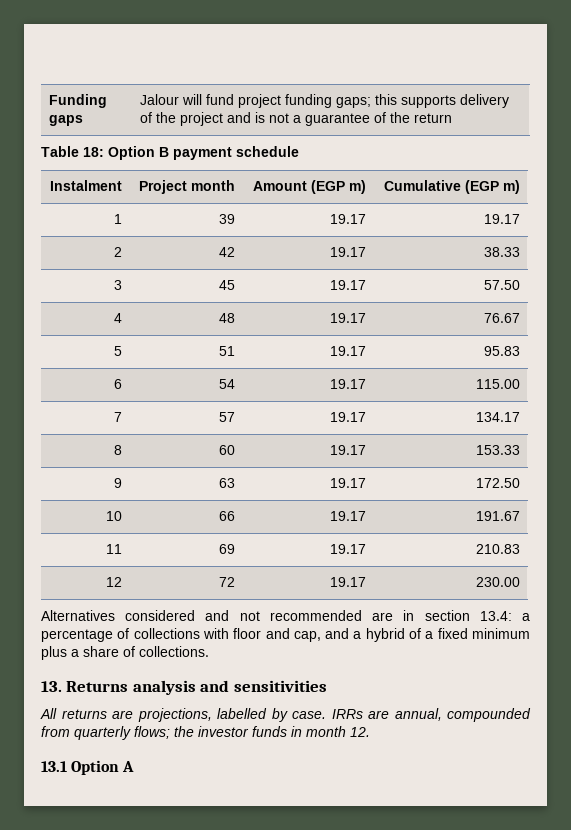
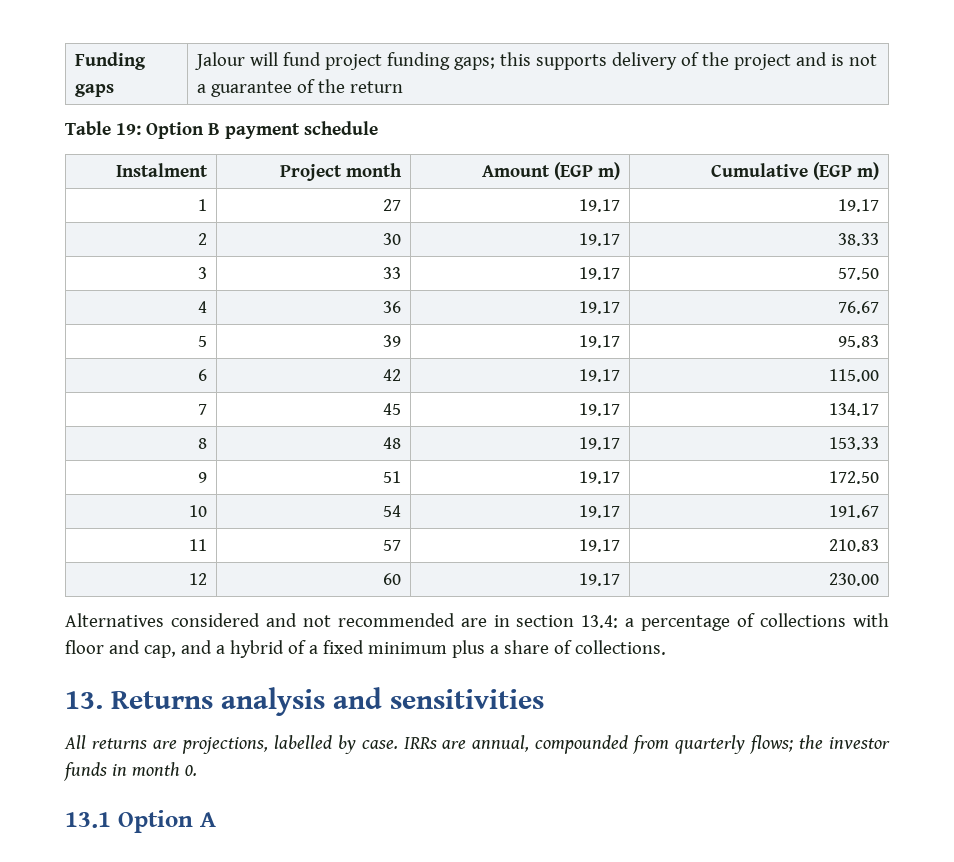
[83,147,104,157] 18: -> [115,123,141,135] 19:
[219,214,236,224] 39 -> [382,199,401,211] 27
[219,247,236,257] 42 -> [382,233,401,245] 30
[219,280,236,290] 45 -> [382,267,401,279] 33
[219,313,236,323] 48 -> [382,301,401,313] 36
[219,346,236,356] 51 -> [382,335,401,347] 39
[219,379,236,389] 54 -> [382,369,401,381] 42
[219,412,236,422] 57 -> [382,403,401,415] 45
[219,445,236,455] 60 -> [382,437,401,449] 48
[219,478,236,488] 63 -> [382,471,401,483] 51
[219,511,236,521] 66 -> [382,505,401,517] 54
[219,544,236,554] 69 -> [382,540,401,551] 57
[219,577,236,587] 72 -> [382,573,401,585] 60
[350,727,370,737] 12. -> [184,765,197,776] 0.

